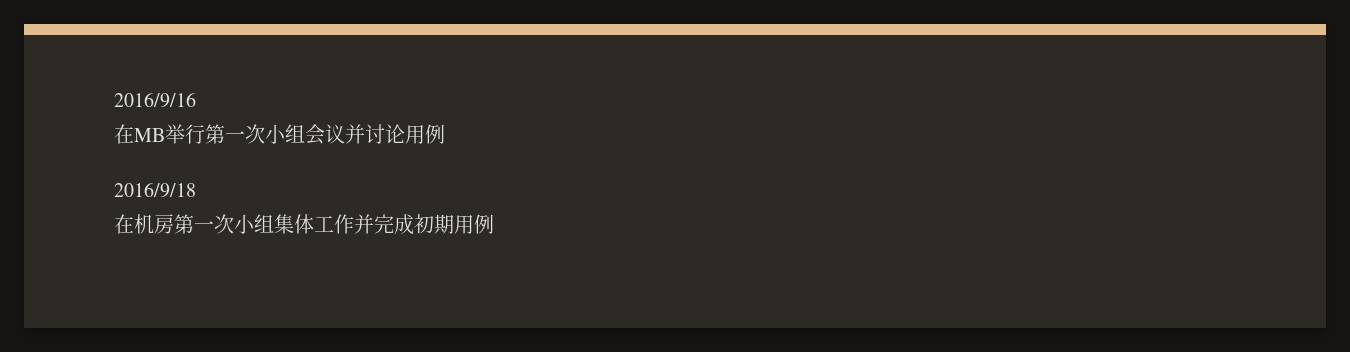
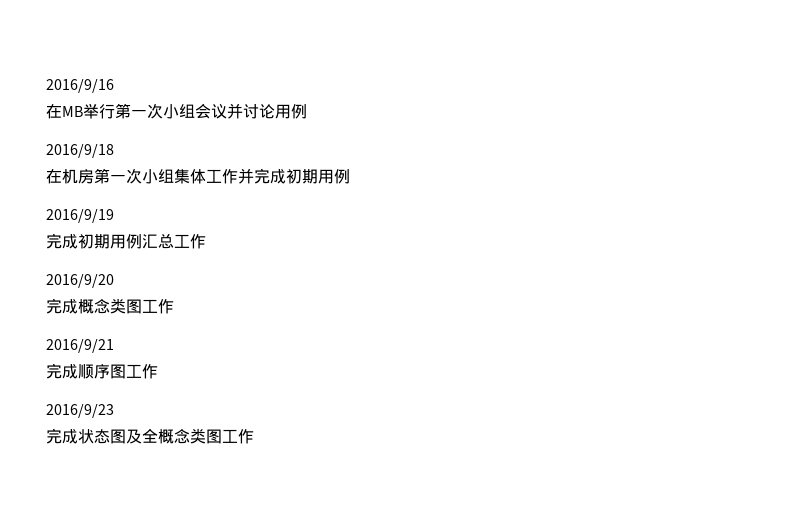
(494, 224) none -> [46,209,114,223] [46,233,206,249] [46,274,114,288] [46,298,174,314] [46,339,114,353] [46,363,158,379] [46,404,114,418] [46,428,254,444] // 2016/9/19 // 完成初期用例汇总工作 // 2016/9/20 // 完成概念类图工作 // 2016/9/21 // 完成顺序图工作 // 2016/9/23 // 完成状态图及全概念类图工作

